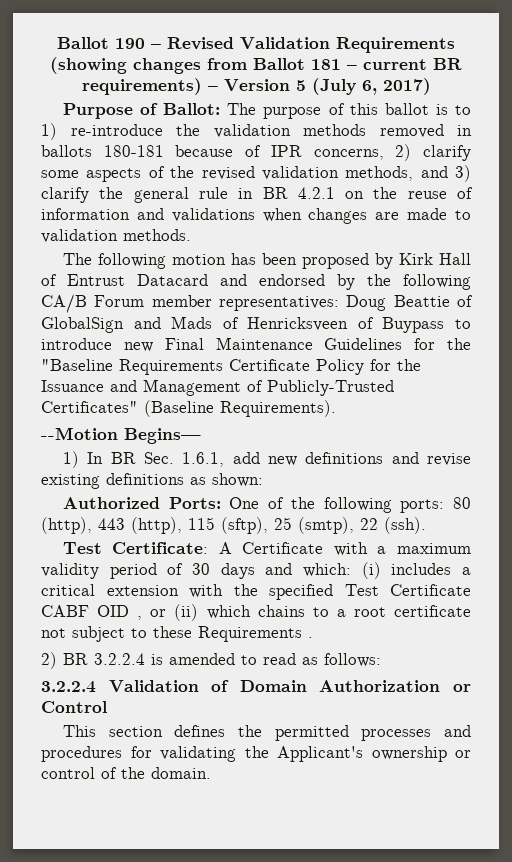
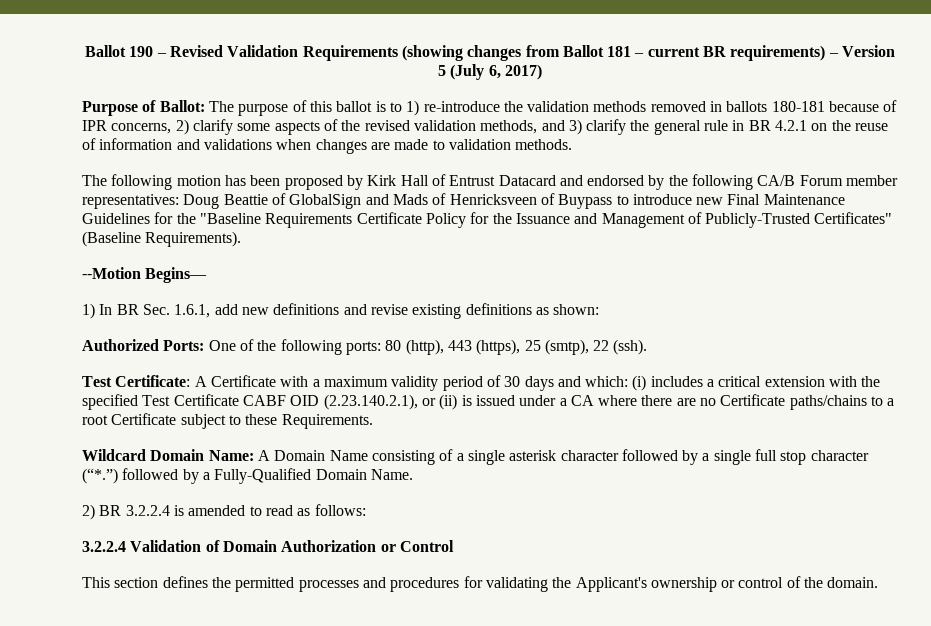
[131,517,268,534] (http), 115 (sftp), -> [476,339,521,355] (https),
[137,616,143,620] , -> [323,394,418,410] (2.23.140.2.1),
[206,605,305,619] which chains -> [461,394,867,410] is issued under a CA where there are no Certificate paths/chains
[394,605,472,617] [41,628,66,638] certificate not -> [111,413,177,425] Certificate
[198,626,313,642] Requirements . -> [281,414,373,429] [82,449,869,465] [82,468,413,484] Requirements. // Wildcard Domain Name: A Domain Name consisting of a single asterisk character followed by a single full stop character (“*.”) followed by a Fully-Qualified Domain Name.

